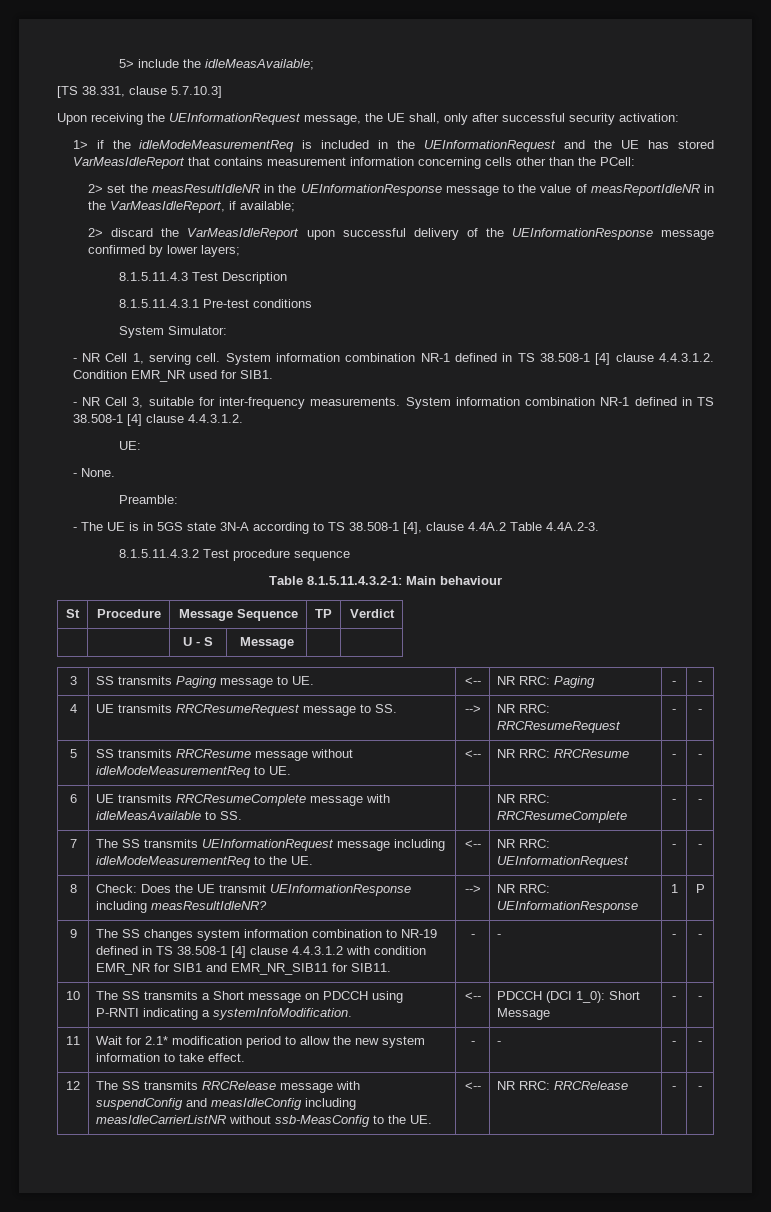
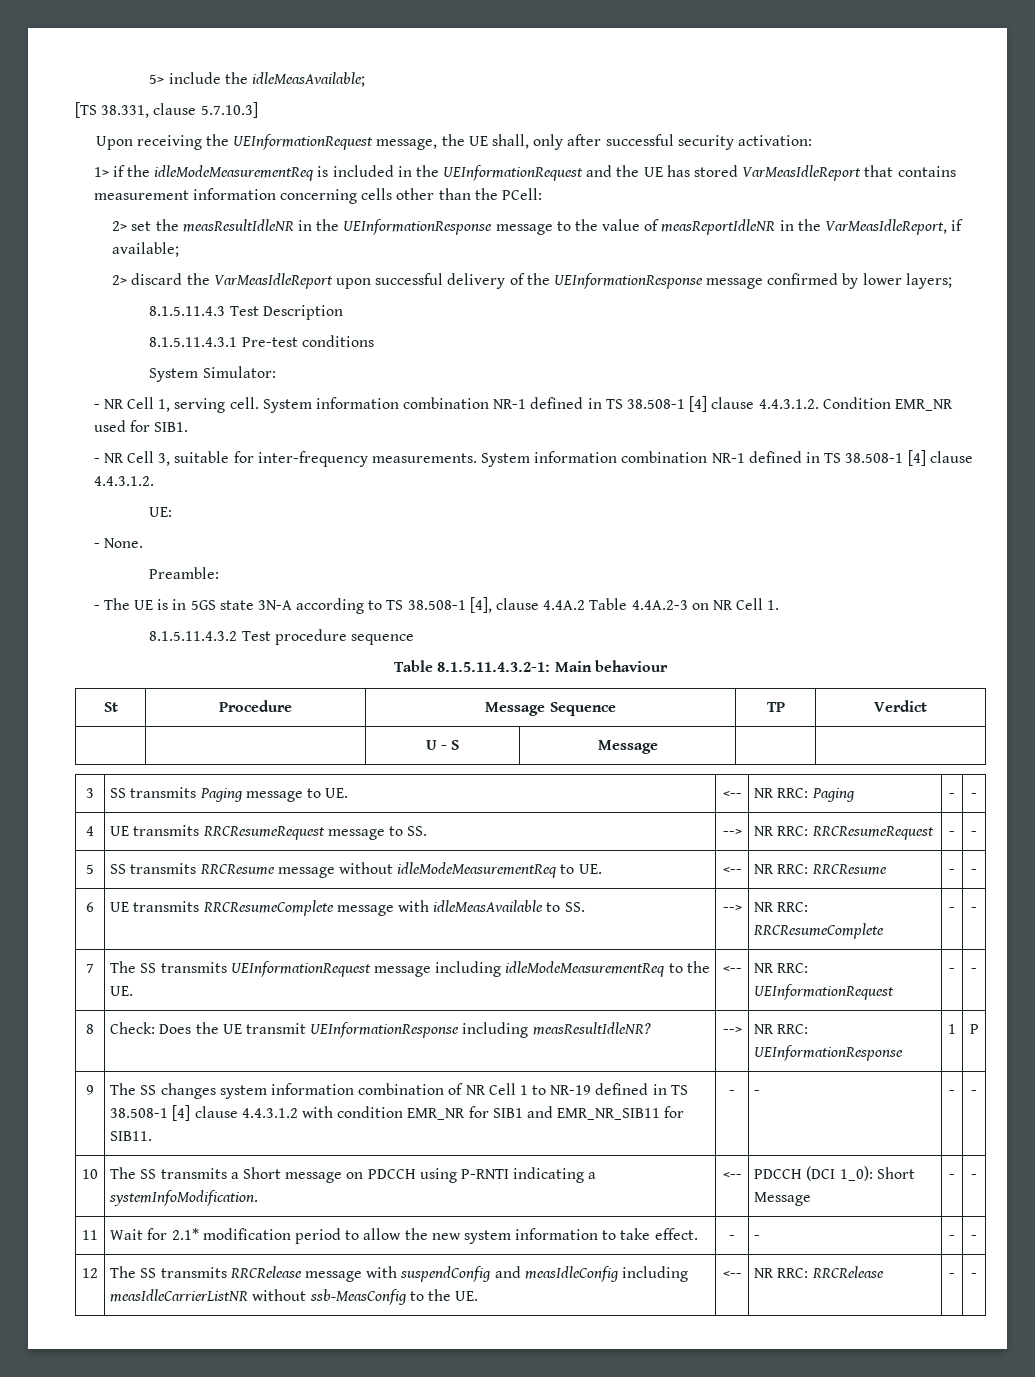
[545,522,599,531] 4.4A.2-3. -> [631,598,780,610] 4.4A.2-3 on NR Cell 1.
(243, 815) none -> [722,905,742,912] -->
(383, 933) none -> [448,1083,528,1095] of NR Cell 1

